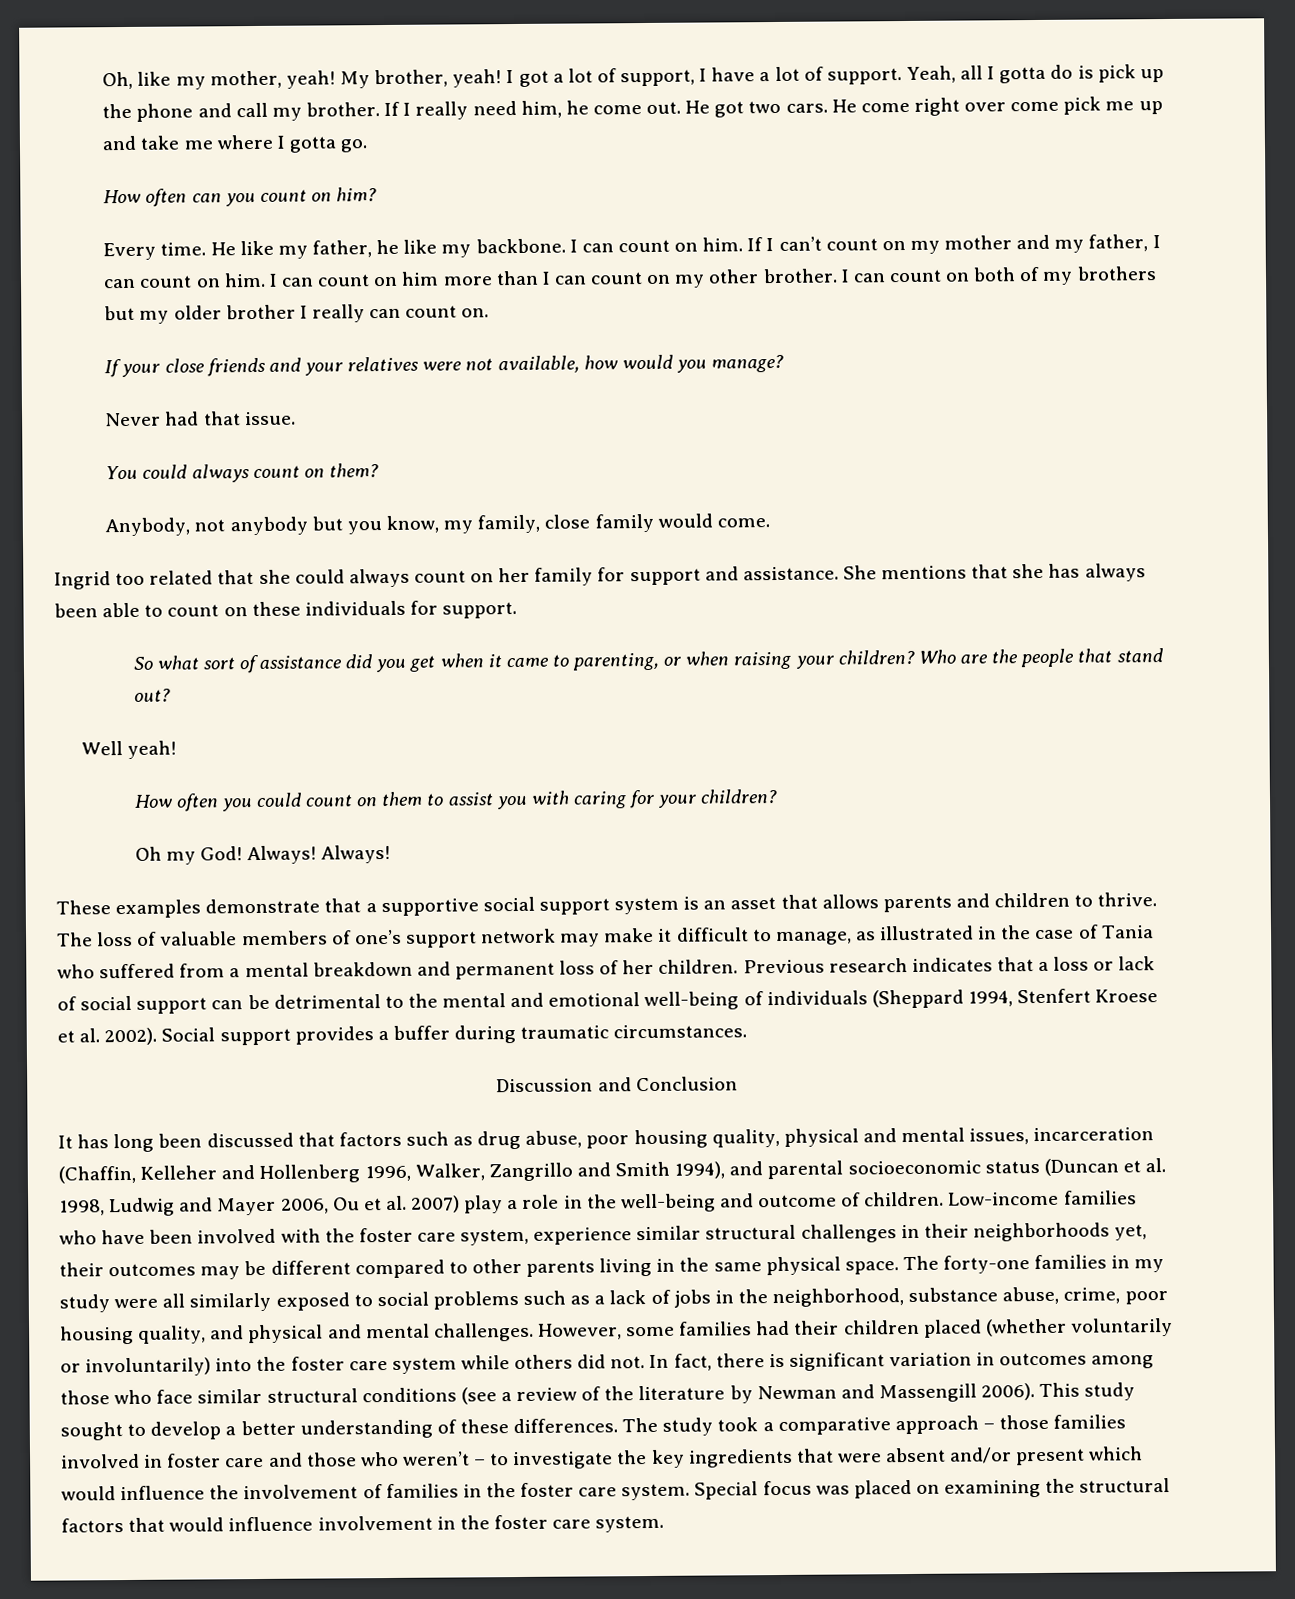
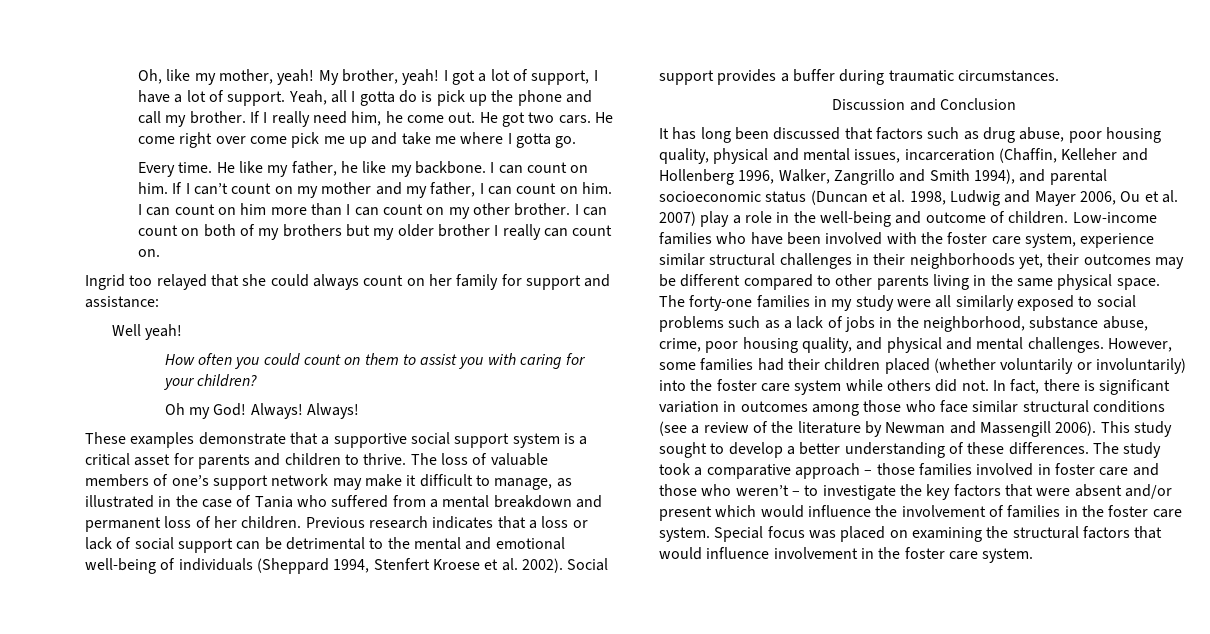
[103,187,378,207] // How often can you count on him? -> (577, 142) none
[104,354,785,378] [105,411,296,427] [105,463,379,483] [105,513,770,537] // If your close friends and your relatives were not available, how would you manage? // Never had that issue. // You could always count on them? // Anybody, not anybody but you know, my family, close family would come. -> (161, 253) none
[149,570,214,585] related -> [156,274,207,290] relayed
[742,563,1146,582] [54,600,518,619] [132,648,1163,674] [133,688,171,702] assistance. She mentions that she has always been able to count on these individuals for support. // So what sort of assistance did you get when it came to parenting, or when raising your children? Who are the people that stand out? -> [85,296,159,308] assistance:
[703,894,879,910] an asset that allows -> [579,436,588,445] [85,453,194,466] a critical asset for
[687,1448,793,1468] ingredients -> [953,484,1001,497] factors

